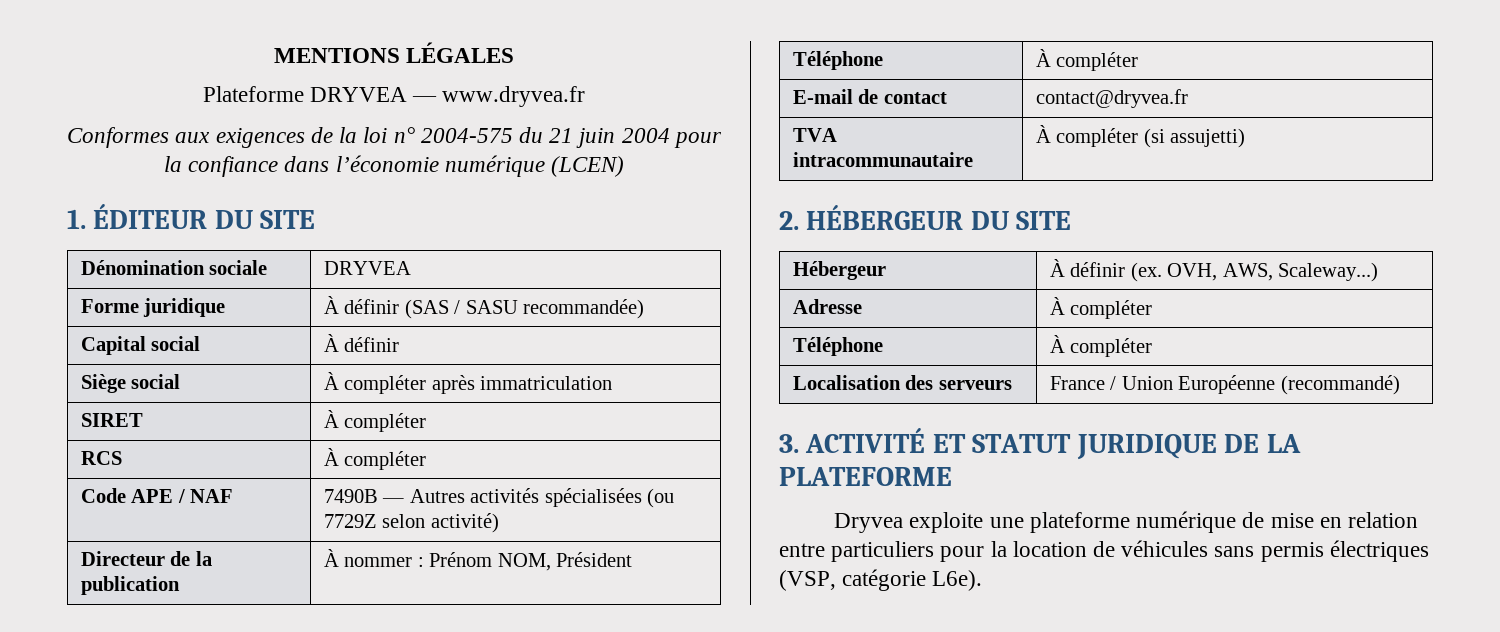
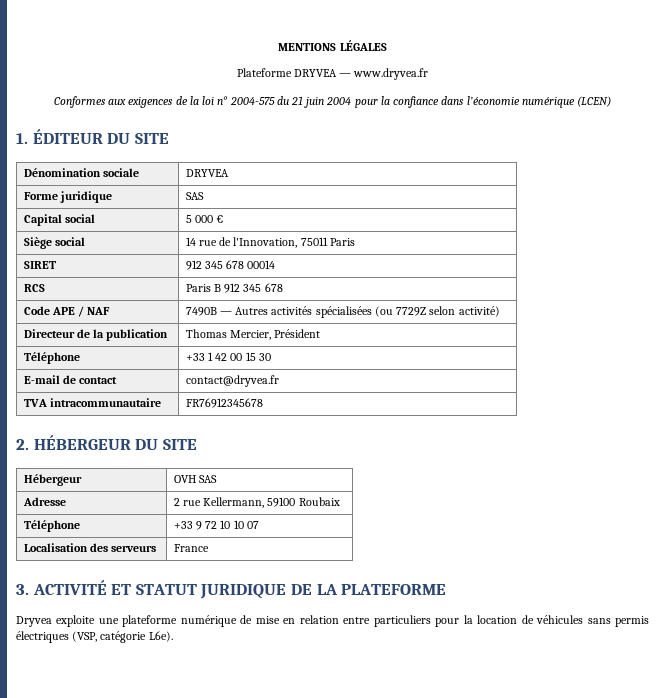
[323,296,645,319] À définir (SAS / SASU recommandée) -> [185,192,204,200] SAS
[323,334,400,352] À définir -> [185,215,225,223] 5 000 €
[323,372,613,394] [80,413,143,427] [323,410,427,432] [80,451,122,465] [323,448,427,470] À compléter après immatriculation // SIRET | À compléter // RCS | À compléter -> [185,237,355,248] [23,261,56,269] [185,260,276,270] [23,284,45,292] [185,283,283,293] 14 rue de l'Innovation, 75011 Paris // SIRET | 912 345 678 00014 // RCS | Paris B 912 345 678
[323,549,633,571] [792,51,883,70] [1035,49,1139,71] À nommer : Prénom NOM, Président // Téléphone | À compléter -> [185,329,321,340] [23,352,80,364] [185,352,271,361] Thomas Mercier, Président // Téléphone | +33 1 42 00 15 30
[1035,125,1246,148] À compléter (si assujetti) -> [185,398,263,408] FR76912345678
[1049,259,1379,282] [792,299,862,314] [1049,297,1153,319] [792,337,883,356] [1049,335,1153,357] À définir (ex. OVH, AWS, Scaleway...) // Adresse | À compléter // Téléphone | À compléter -> [173,475,217,483] [22,497,66,506] [173,497,340,508] [23,520,80,532] [173,520,259,530] OVH SAS // Adresse | 2 rue Kellermann, 59100 Roubaix // Téléphone | +33 9 72 10 10 07
[1110,375,1400,395] / Union Européenne (recommandé) -> (209, 548) none

